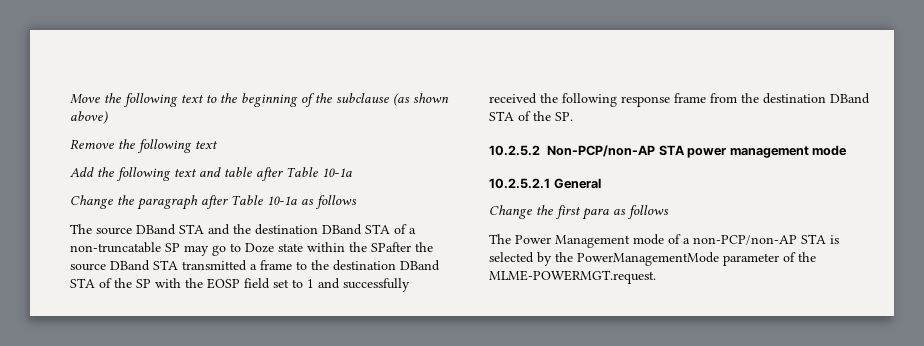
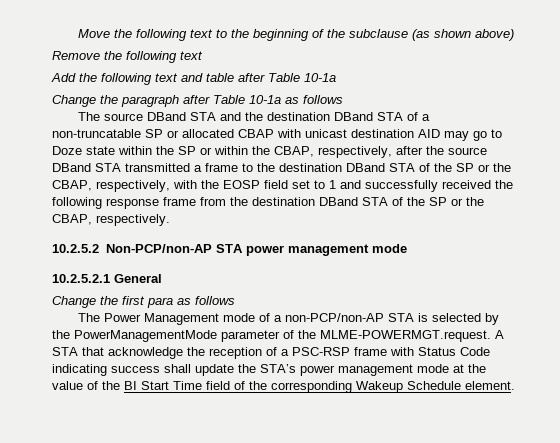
(180, 247) none -> [167,129,440,138] or allocated CBAP with unicast destination AID
[371,242,411,252] SPafter -> [178,146,423,158] SP or within the CBAP, respectively, after
(151, 283) none -> [478,163,511,172] [52,180,170,192] or the CBAP, respectively,
[555,112,573,121] SP. -> [429,197,484,206] [52,214,170,226] SP or the CBAP, respectively.
(656, 277) none -> [495,330,504,339] [52,347,490,359] [52,364,486,376] [52,381,515,393] A STA that acknowledge the reception of a PSC-RSP frame with Status Code indicating success shall update the STA’s power management mode at the value of the BI Start Time field of the corresponding Wakeup Schedule element.

